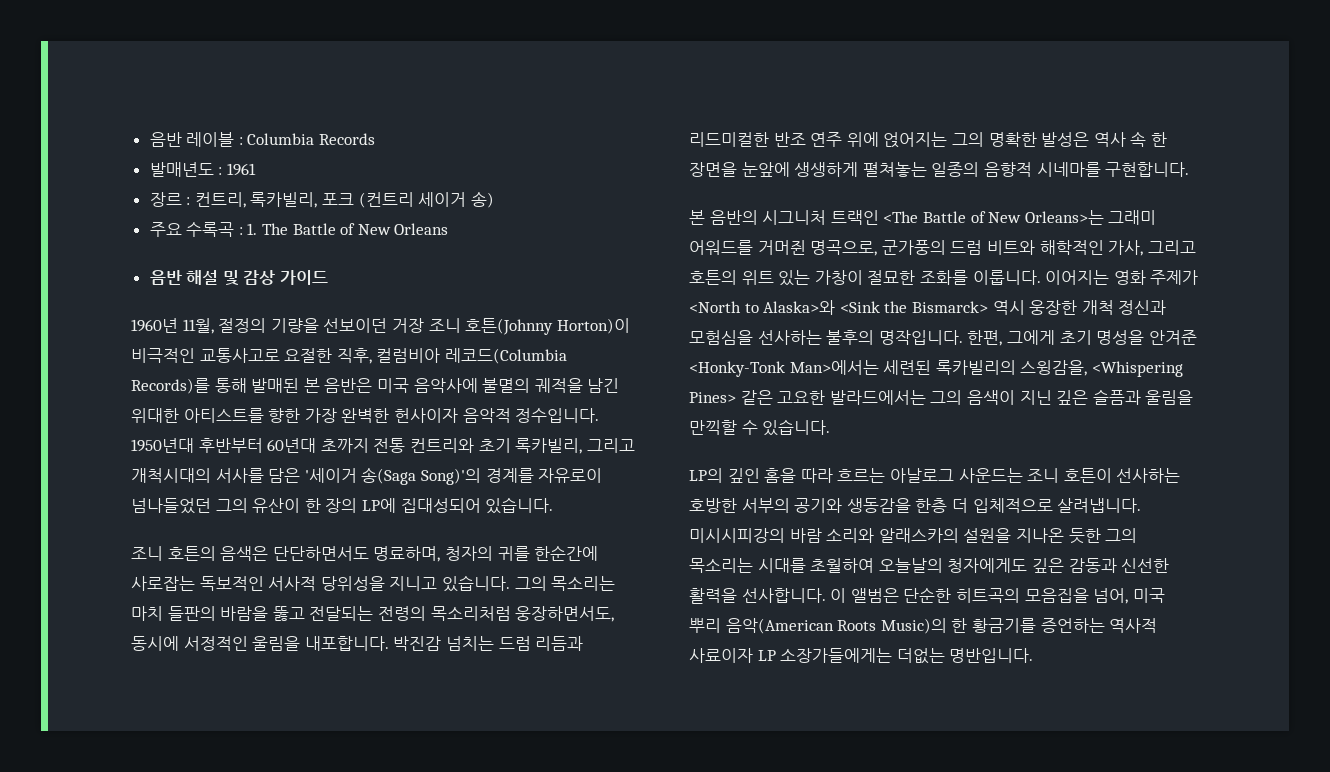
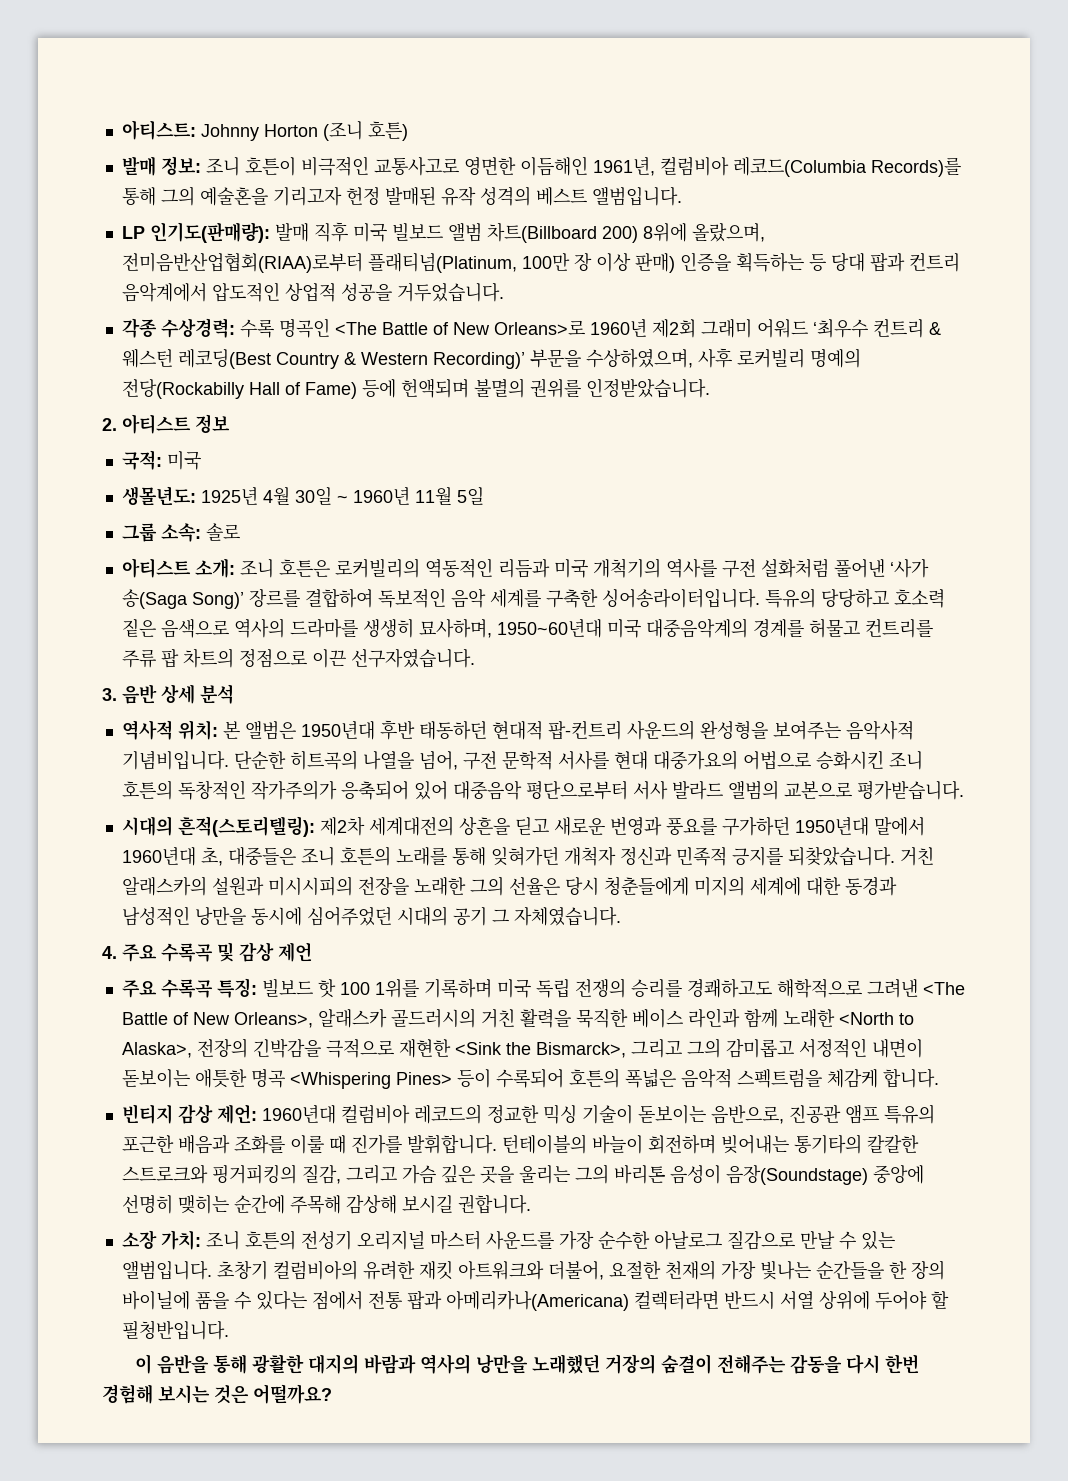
[149,132,376,147] [149,162,256,177] [149,191,494,208] [149,222,449,237] [149,270,329,286] [131,318,630,335] [131,348,567,364] [131,378,620,394] [131,408,600,423] [131,438,635,454] [131,467,603,485] [131,497,554,514] [131,545,599,562] [131,575,616,592] [131,606,615,622] [131,636,584,651] [689,131,1167,148] [689,162,1190,177] [689,210,1157,225] [689,240,1196,256] [689,270,1199,286] [689,300,1167,315] [689,330,1197,346] [689,360,1183,377] [689,389,1194,405] [689,419,831,436] [689,468,1181,483] [689,498,1142,513] [689,528,1138,544] [689,558,1170,573] [689,587,1165,604] [689,618,1158,634] [689,648,1034,664] 음반 레이블 : Columbia Records // 발매년도 : 1961 // 장르 : 컨트리, 록카빌리, 포크 (컨트리 세이거 송) // 주요 수록곡 : 1. The Battle of New Orleans // 음반 해설 및 감상 가이드 // 1960년 11월, 절정의 기량을 선보이던 거장 조니 호튼(Johnny Horton)이 비극적인 교통사고로 요절한 직후, 컬럼비아 레코드(Columbia Records)를 통해 발매된 본 음반은 미국 음악사에 불멸의 궤적을 남긴 위대한 아티스트를 향한 가장 완벽한 헌사이자 음악적 정수입니다. 1950년대 후반부터 60년대 초까지 전통 컨트리와 초기 록카빌리, 그리고 개척시대의 서사를 담은 '세이거 송(Saga Song)'의 경계를 자유로이 넘나들었던 그의 유산이 한 장의 LP에 집대성되어 있습니다. // 조니 호튼의 음색은 단단하면서도 명료하며, 청자의 귀를 한순간에 사로잡는 독보적인 서사적 당위성을 지니고 있습니다. 그의 목소리는 마치 들판의 바람을 뚫고 전달되는 전령의 목소리처럼 웅장하면서도, 동시에 서정적인 울림을 내포합니다. 박진감 넘치는 드럼 리듬과 리드미컬한 반조 연주 위에 얹어지는 그의 명확한 발성은 역사 속 한 장면을 눈앞에 생생하게 펼쳐놓는 일종의 음향적 시네마를 구현합니다. // 본 음반의 시그니처 트랙인 <The Battle of New Orleans>는 그래미 어워드를 거머쥔 명곡으로, 군가풍의 드럼 비트와 해학적인 가사, 그리고 호튼의 위트 있는 가창이 절묘한 조화를 이룹니다. 이어지는 영화 주제가 <North to Alaska>와 <Sink the Bismarck> 역시 웅장한 개척 정신과 모험심을 선사하는 불후의 명작입니다. 한편, 그에게 초기 명성을 안겨준 <Honky-Tonk Man>에서는 세련된 록카빌리의 스윙감을, <Whispering Pines> 같은 고요한 발라드에서는 그의 음색이 지닌 깊은 슬픔과 울림을 만끽할 수 있습니다. // LP의 깊인 홈을 따라 흐르는 아날로그 사운드는 조니 호튼이 선사하는 호방한 서부의 공기와 생동감을 한층 더 입체적으로 살려냅니다. 미시시피강의 바람 소리와 알래스카의 설원을 지나온 듯한 그의 목소리는 시대를 초월하여 오늘날의 청자에게도 깊은 감동과 신선한 활력을 선사합니다. 이 앨범은 단순한 히트곡의 모음집을 넘어, 미국 뿌리 음악(American Roots Music)의 한 황금기를 증언하는 역사적 사료이자 LP 소장가들에게는 더없는 명반입니다. -> [121,120,408,141] [121,156,961,177] [121,186,682,206] [121,222,765,243] [121,252,960,273] [121,282,504,302] [121,318,941,338] [121,348,861,369] [121,378,710,399] [102,414,230,434] [121,450,201,470] [121,486,484,506] [121,523,240,542] [121,558,929,578] [121,588,945,609] [121,618,933,638] [121,648,475,668] [102,684,234,704] [121,720,914,740] [121,750,923,770] [121,780,964,800] [121,816,925,837] [121,846,934,866] [121,876,897,896] [121,906,621,926] [102,942,312,962] [121,978,965,998] [121,1008,914,1028] [121,1038,923,1058] [121,1068,939,1089] [121,1104,935,1124] [121,1134,919,1154] [121,1164,924,1185] [121,1194,531,1214] [121,1230,895,1250] [121,1260,945,1280] [121,1290,949,1311] [121,1320,229,1340] [134,1354,919,1374] [102,1384,332,1404] 아티스트: Johnny Horton (조니 호튼) // 발매 정보: 조니 호튼이 비극적인 교통사고로 영면한 이듬해인 1961년, 컬럼비아 레코드(Columbia Records)를 통해 그의 예술혼을 기리고자 헌정 발매된 유작 성격의 베스트 앨범입니다. // LP 인기도(판매량): 발매 직후 미국 빌보드 앨범 차트(Billboard 200) 8위에 올랐으며, 전미음반산업협회(RIAA)로부터 플래티넘(Platinum, 100만 장 이상 판매) 인증을 획득하는 등 당대 팝과 컨트리 음악계에서 압도적인 상업적 성공을 거두었습니다. // 각종 수상경력: 수록 명곡인 <The Battle of New Orleans>로 1960년 제2회 그래미 어워드 ‘최우수 컨트리 & 웨스턴 레코딩(Best Country & Western Recording)’ 부문을 수상하였으며, 사후 로커빌리 명예의 전당(Rockabilly Hall of Fame) 등에 헌액되며 불멸의 권위를 인정받았습니다. // 2. 아티스트 정보 // 국적: 미국 // 생몰년도: 1925년 4월 30일 ~ 1960년 11월 5일 // 그룹 소속: 솔로 // 아티스트 소개: 조니 호튼은 로커빌리의 역동적인 리듬과 미국 개척기의 역사를 구전 설화처럼 풀어낸 ‘사가 송(Saga Song)’ 장르를 결합하여 독보적인 음악 세계를 구축한 싱어송라이터입니다. 특유의 당당하고 호소력 짙은 음색으로 역사의 드라마를 생생히 묘사하며, 1950~60년대 미국 대중음악계의 경계를 허물고 컨트리를 주류 팝 차트의 정점으로 이끈 선구자였습니다. // 3. 음반 상세 분석 // 역사적 위치: 본 앨범은 1950년대 후반 태동하던 현대적 팝-컨트리 사운드의 완성형을 보여주는 음악사적 기념비입니다. 단순한 히트곡의 나열을 넘어, 구전 문학적 서사를 현대 대중가요의 어법으로 승화시킨 조니 호튼의 독창적인 작가주의가 응축되어 있어 대중음악 평단으로부터 서사 발라드 앨범의 교본으로 평가받습니다. // 시대의 흔적(스토리텔링): 제2차 세계대전의 상흔을 딛고 새로운 번영과 풍요를 구가하던 1950년대 말에서 1960년대 초, 대중들은 조니 호튼의 노래를 통해 잊혀가던 개척자 정신과 민족적 긍지를 되찾았습니다. 거친 알래스카의 설원과 미시시피의 전장을 노래한 그의 선율은 당시 청춘들에게 미지의 세계에 대한 동경과 남성적인 낭만을 동시에 심어주었던 시대의 공기 그 자체였습니다. // 4. 주요 수록곡 및 감상 제언 // 주요 수록곡 특징: 빌보드 핫 100 1위를 기록하며 미국 독립 전쟁의 승리를 경쾌하고도 해학적으로 그려낸 <The Battle of New Orleans>, 알래스카 골드러시의 거친 활력을 묵직한 베이스 라인과 함께 노래한 <North to Alaska>, 전장의 긴박감을 극적으로 재현한 <Sink the Bismarck>, 그리고 그의 감미롭고 서정적인 내면이 돋보이는 애틋한 명곡 <Whispering Pines> 등이 수록되어 호튼의 폭넓은 음악적 스펙트럼을 체감케 합니다. // 빈티지 감상 제언: 1960년대 컬럼비아 레코드의 정교한 믹싱 기술이 돋보이는 음반으로, 진공관 앰프 특유의 포근한 배음과 조화를 이룰 때 진가를 발휘합니다. 턴테이블의 바늘이 회전하며 빚어내는 통기타의 칼칼한 스트로크와 핑거피킹의 질감, 그리고 가슴 깊은 곳을 울리는 그의 바리톤 음성이 음장(Soundstage) 중앙에 선명히 맺히는 순간에 주목해 감상해 보시길 권합니다. // 소장 가치: 조니 호튼의 전성기 오리지널 마스터 사운드를 가장 순수한 아날로그 질감으로 만날 수 있는 앨범입니다. 초창기 컬럼비아의 유려한 재킷 아트워크와 더불어, 요절한 천재의 가장 빛나는 순간들을 한 장의 바이닐에 품을 수 있다는 점에서 전통 팝과 아메리카나(Americana) 컬렉터라면 반드시 서열 상위에 두어야 할 필청반입니다. // 이 음반을 통해 광활한 대지의 바람과 역사의 낭만을 노래했던 거장의 숨결이 전해주는 감동을 다시 한번 경험해 보시는 것은 어떨까요?

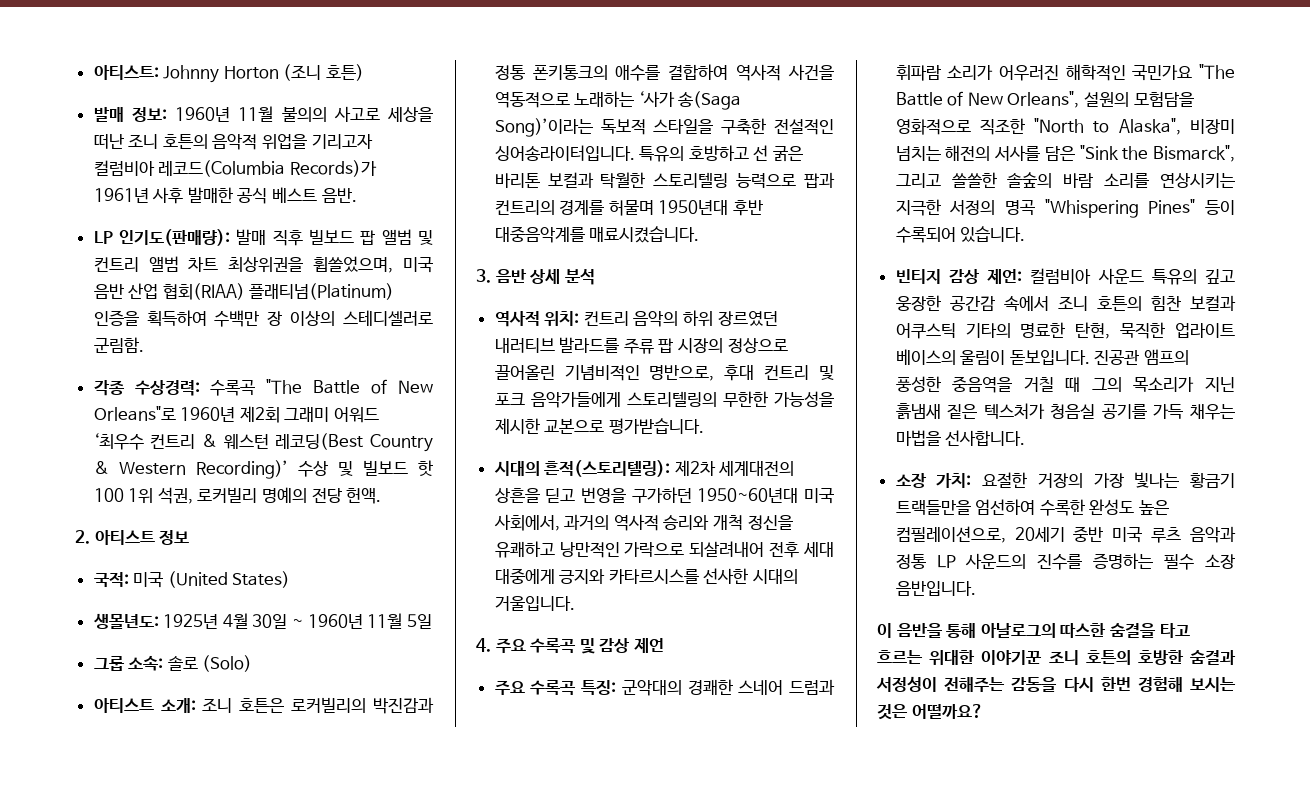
[205,156,961,177] [121,186,682,206] [121,222,765,243] [121,252,960,273] [121,282,504,302] 조니 호튼이 비극적인 교통사고로 영면한 이듬해인 1961년, 컬럼비아 레코드(Columbia Records)를 통해 그의 예술혼을 기리고자 헌정 발매된 유작 성격의 베스트 앨범입니다. // LP 인기도(판매량): 발매 직후 미국 빌보드 앨범 차트(Billboard 200) 8위에 올랐으며, 전미음반산업협회(RIAA)로부터 플래티넘(Platinum, 100만 장 이상 판매) 인증을 획득하는 등 당대 팝과 컨트리 음악계에서 압도적인 상업적 성공을 거두었습니다. -> [175,106,433,122] [93,134,373,150] [93,160,377,177] [93,187,357,204] [93,229,433,246] [93,256,433,273] [93,283,395,300] [93,310,434,327] [93,337,144,353] 1960년 11월 불의의 사고로 세상을 떠난 조니 호튼의 음악적 위업을 기리고자 컬럼비아 레코드(Columbia Records)가 1961년 사후 발매한 공식 베스트 음반. // LP 인기도(판매량): 발매 직후 빌보드 팝 앨범 및 컨트리 앨범 차트 최상위권을 휩쓸었으며, 미국 음반 산업 협회(RIAA) 플래티넘(Platinum) 인증을 획득하여 수백만 장 이상의 스테디셀러로 군림함.
[239,318,585,338] 수록 명곡인 <The Battle of New Orleans>로 -> [210,379,433,396] [93,406,176,421] 수록곡 "The Battle of New Orleans"로
[529,348,861,368] [121,378,710,399] 부문을 수상하였으며, 사후 로커빌리 명예의 전당(Rockabilly Hall of Fame) 등에 헌액되며 불멸의 권위를 인정받았습니다. -> [297,460,434,477] [93,487,382,504] 수상 및 빌보드 핫 100 1위 석권, 로커빌리 명예의 전당 헌액.
(201, 460) none -> [167,571,291,588] (United States)
(240, 532) none -> [202,655,253,672] (Solo)
[424,558,929,578] [121,588,945,609] [121,618,933,638] [121,648,475,668] 역동적인 리듬과 미국 개척기의 역사를 구전 설화처럼 풀어낸 ‘사가 송(Saga Song)’ 장르를 결합하여 독보적인 음악 세계를 구축한 싱어송라이터입니다. 특유의 당당하고 호소력 짙은 음색으로 역사의 드라마를 생생히 묘사하며, 1950~60년대 미국 대중음악계의 경계를 허물고 컨트리를 주류 팝 차트의 정점으로 이끈 선구자였습니다. -> [373,697,434,714] [494,64,834,81] [494,91,742,110] [494,118,834,137] [494,145,804,162] [494,172,835,188] [494,200,764,216] [494,226,700,243] 박진감과 정통 폰키통크의 애수를 결합하여 역사적 사건을 역동적으로 노래하는 ‘사가 송(Saga Song)’이라는 독보적 스타일을 구축한 전설적인 싱어송라이터입니다. 특유의 호방하고 선 굵은 바리톤 보컬과 탁월한 스토리텔링 능력으로 팝과 컨트리의 경계를 허물며 1950년대 후반 대중음악계를 매료시켰습니다.
[222,720,914,740] [121,750,923,770] [121,780,779,800] 본 앨범은 1950년대 후반 태동하던 현대적 팝-컨트리 사운드의 완성형을 보여주는 음악사적 기념비입니다. 단순한 히트곡의 나열을 넘어, 구전 문학적 서사를 현대 대중가요의 어법으로 승화시킨 조니 호튼의 독창적인 작가주의가 응축되어 있어 대중음악 평단으로부터 서사 발라드 앨범의 -> [583,310,778,327] [494,337,788,354] [494,365,834,381] [494,391,834,408] [494,418,540,434] 컨트리 음악의 하위 장르였던 내러티브 발라드를 주류 팝 시장의 정상으로 끌어올린 기념비적인 명반으로, 후대 컨트리 및 포크 음악가들에게 스토리텔링의 무한한 가능성을 제시한
[553,816,925,836] [121,846,934,866] [121,876,897,896] [121,906,621,926] 새로운 번영과 풍요를 구가하던 1950년대 말에서 1960년대 초, 대중들은 조니 호튼의 노래를 통해 잊혀가던 개척자 정신과 민족적 긍지를 되찾았습니다. 거친 알래스카의 설원과 미시시피의 전장을 노래한 그의 선율은 당시 청춘들에게 미지의 세계에 대한 동경과 남성적인 낭만을 동시에 심어주었던 시대의 공기 그 자체였습니다. -> [581,487,834,504] [493,514,793,531] [494,541,834,558] [494,568,799,584] [494,596,575,611] 번영을 구가하던 1950~60년대 미국 사회에서, 과거의 역사적 승리와 개척 정신을 유쾌하고 낭만적인 가락으로 되살려내어 전후 세대 대중에게 긍지와 카타르시스를 선사한 시대의 거울입니다.
[261,978,965,998] [121,1008,914,1028] [121,1038,923,1058] [121,1068,939,1089] [121,1104,935,1124] [121,1134,919,1154] [121,1164,924,1185] [121,1194,531,1214] [121,1230,895,1250] [121,1260,945,1280] [121,1290,949,1311] [121,1320,229,1340] [134,1354,712,1374] 빌보드 핫 100 1위를 기록하며 미국 독립 전쟁의 승리를 경쾌하고도 해학적으로 그려낸 <The Battle of New Orleans>, 알래스카 골드러시의 거친 활력을 묵직한 베이스 라인과 함께 노래한 <North to Alaska>, 전장의 긴박감을 극적으로 재현한 <Sink the Bismarck>, 그리고 그의 감미롭고 서정적인 내면이 돋보이는 애틋한 명곡 <Whispering Pines> 등이 수록되어 호튼의 폭넓은 음악적 스펙트럼을 체감케 합니다. // 빈티지 감상 제언: 1960년대 컬럼비아 레코드의 정교한 믹싱 기술이 돋보이는 음반으로, 진공관 앰프 특유의 포근한 배음과 조화를 이룰 때 진가를 발휘합니다. 턴테이블의 바늘이 회전하며 빚어내는 통기타의 칼칼한 스트로크와 핑거피킹의 질감, 그리고 가슴 깊은 곳을 울리는 그의 바리톤 음성이 음장(Soundstage) 중앙에 선명히 맺히는 순간에 주목해 감상해 보시길 권합니다. // 소장 가치: 조니 호튼의 전성기 오리지널 마스터 사운드를 가장 순수한 아날로그 질감으로 만날 수 있는 앨범입니다. 초창기 컬럼비아의 유려한 재킷 아트워크와 더불어, 요절한 천재의 가장 빛나는 순간들을 한 장의 바이닐에 품을 수 있다는 점에서 전통 팝과 아메리카나(Americana) 컬렉터라면 반드시 서열 상위에 두어야 할 필청반입니다. // 이 음반을 통해 광활한 대지의 바람과 역사의 낭만을 노래했던 거장의 숨결이 -> [621,679,835,696] [895,64,1235,81] [895,91,1194,108] [895,118,1235,135] [895,145,1235,162] [895,172,1235,188] [895,199,1235,218] [895,226,1026,243] [895,268,1235,285] [895,295,1236,311] [895,322,1235,339] [895,349,1190,365] [895,376,1235,393] [895,403,1235,420] [895,430,1026,446] [895,472,1235,488] [895,499,1170,516] [895,526,1236,543] [895,553,1235,570] [895,581,976,596] [877,623,1190,638] [877,650,1236,665] [876,676,937,692] 군악대의 경쾌한 스네어 드럼과 휘파람 소리가 어우러진 해학적인 국민가요 "The Battle of New Orleans", 설원의 모험담을 영화적으로 직조한 "North to Alaska", 비장미 넘치는 해전의 서사를 담은 "Sink the Bismarck", 그리고 쓸쓸한 솔숲의 바람 소리를 연상시키는 지극한 서정의 명곡 "Whispering Pines" 등이 수록되어 있습니다. // 빈티지 감상 제언: 컬럼비아 사운드 특유의 깊고 웅장한 공간감 속에서 조니 호튼의 힘찬 보컬과 어쿠스틱 기타의 명료한 탄현, 묵직한 업라이트 베이스의 울림이 돋보입니다. 진공관 앰프의 풍성한 중음역을 거칠 때 그의 목소리가 지닌 흙냄새 짙은 텍스처가 청음실 공기를 가득 채우는 마법을 선사합니다. // 소장 가치: 요절한 거장의 가장 빛나는 황금기 트랙들만을 엄선하여 수록한 완성도 높은 컴필레이션으로, 20세기 중반 미국 루츠 음악과 정통 LP 사운드의 진수를 증명하는 필수 소장 음반입니다. // 이 음반을 통해 아날로그의 따스한 숨결을 타고 흐르는 위대한 이야기꾼 조니 호튼의 호방한 숨결과 서정성이

